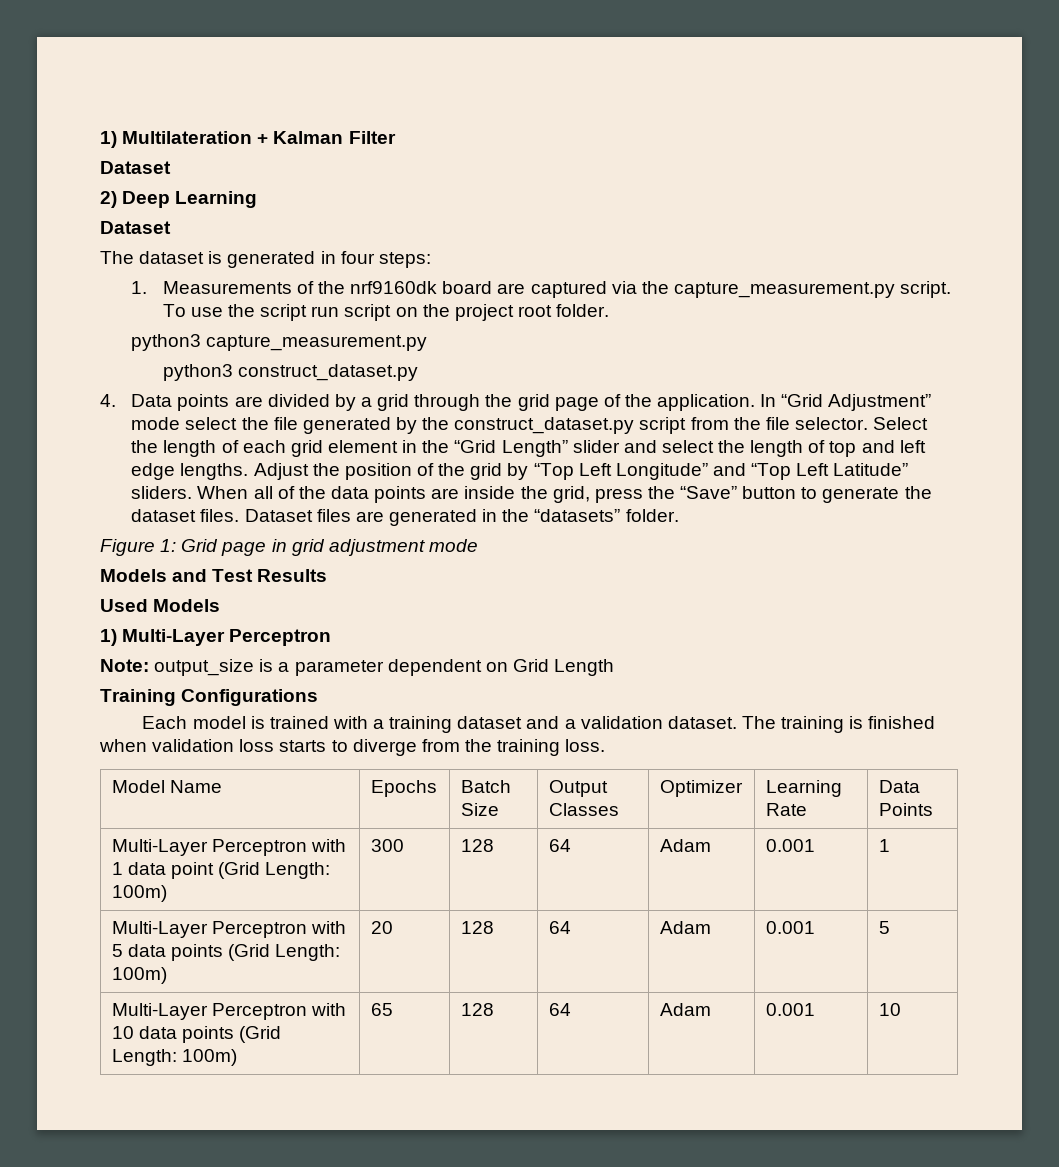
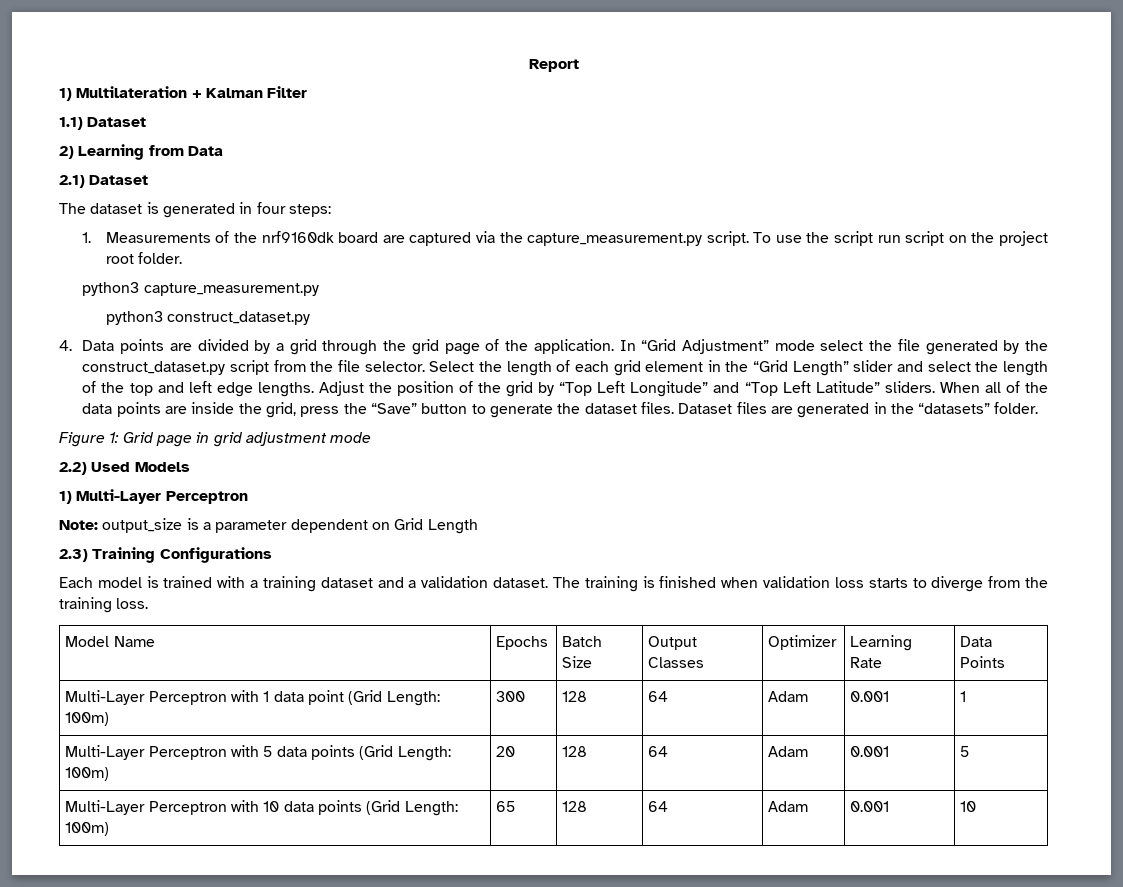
(100, 139) none -> [528,59,579,72] Report //
(396, 137) none -> [59,117,83,130] 1.1)
[122,191,258,208] Deep Learning // -> [78,144,223,160] [59,175,85,188] Learning from Data // 2.1)
(826, 446) none -> [101,382,125,393] the
[100,569,328,582] Models and Test Results // -> [59,462,87,475] 2.2)
(615, 667) none -> [59,549,88,562] 2.3)

